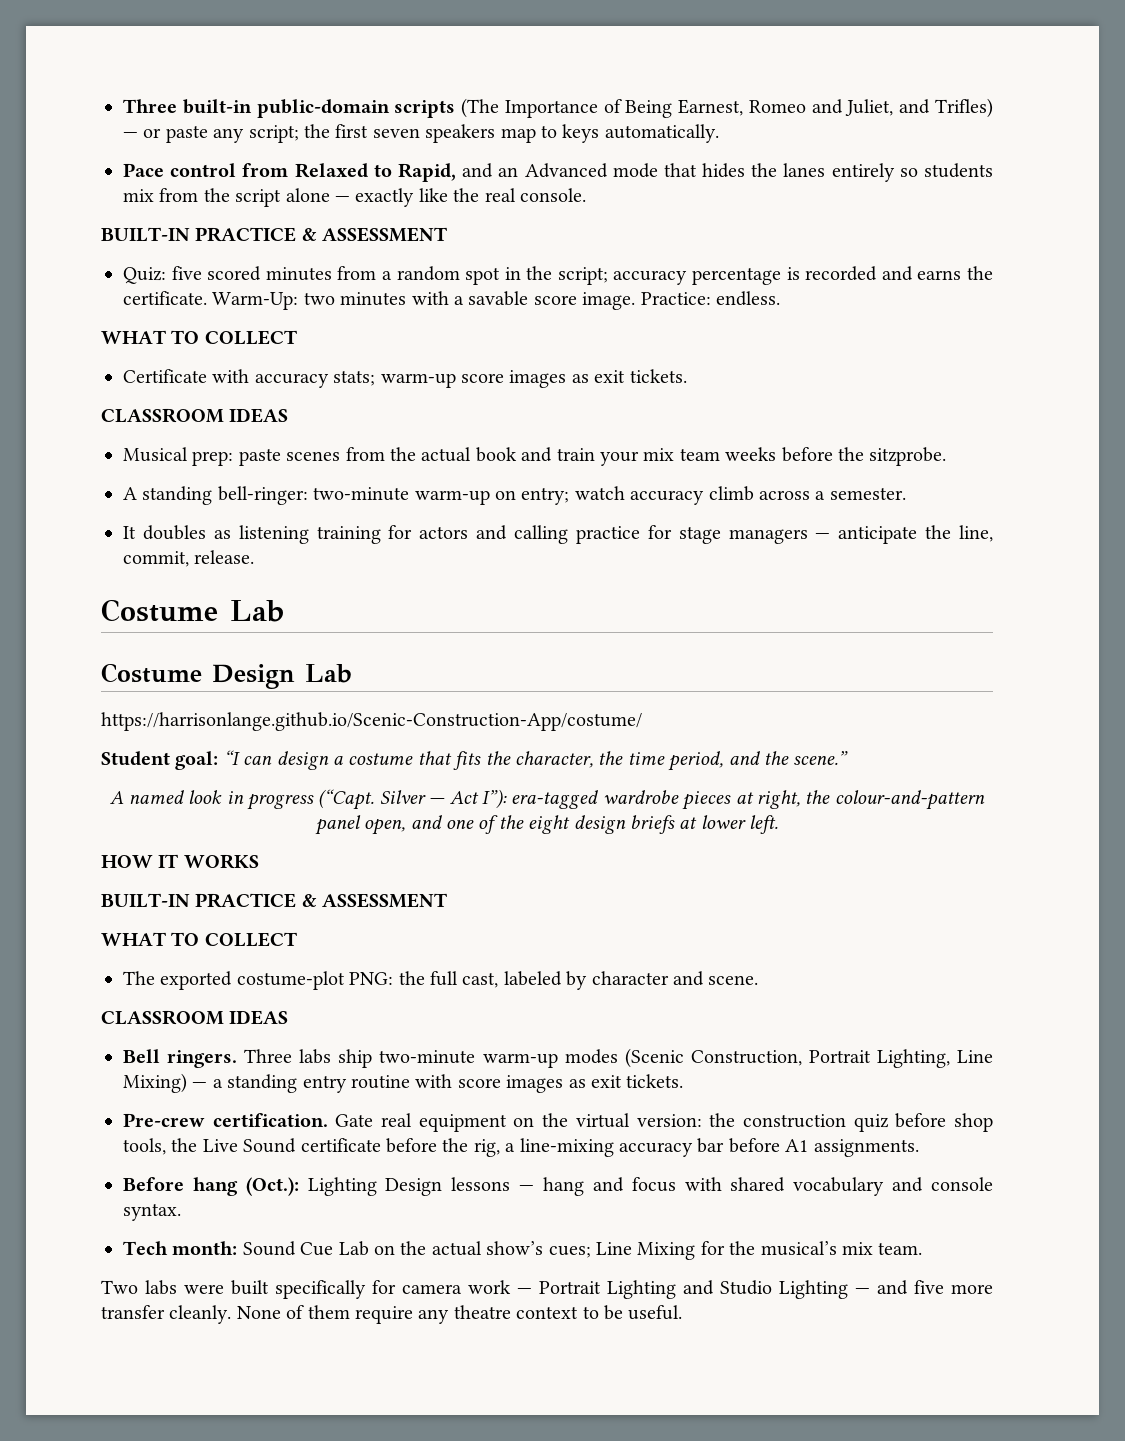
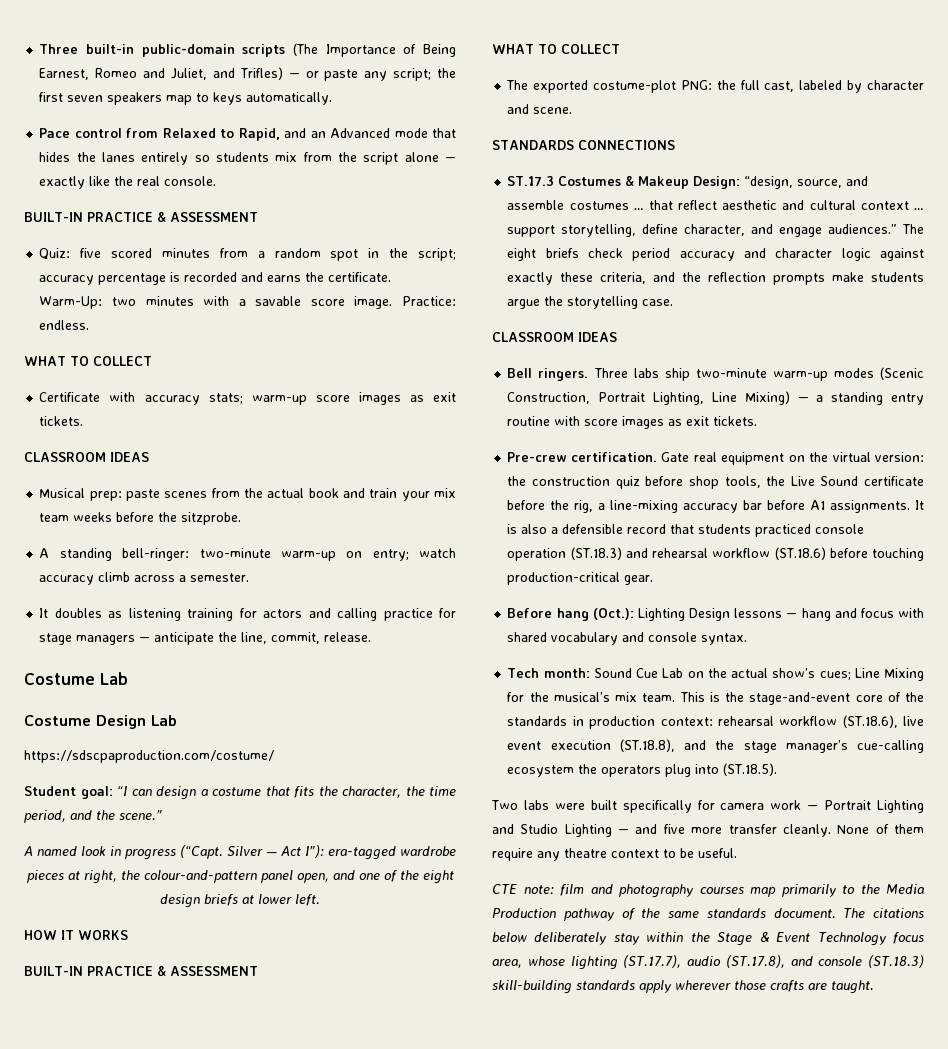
[101,712,642,731] https://harrisonlange.github.io/Scenic-Construction-App/costume/ -> [24,750,274,763] https://sdscpaproduction.com/costume/
(759, 980) none -> [492,140,675,150] [507,175,869,189] [507,200,925,210] [507,224,924,237] [507,248,924,261] [507,272,924,285] [507,296,674,309] // STANDARDS CONNECTIONS // ST.17.3 Costumes & Makeup Design: “design, source, and assemble costumes … that reflect aesthetic and cultural context … support storytelling, define character, and engage audiences.” The eight briefs check period accuracy and character logic against exactly these criteria, and the reflection prompts make students argue the storytelling case.
(919, 1148) none -> [915,500,924,510] [507,524,865,537] [507,547,924,561] [507,572,654,585] It is also a defensible record that students practiced console operation (ST.18.3) and rehearsal workflow (ST.18.6) before touching production-critical gear.
(923, 1248) none -> [679,692,925,705] [507,715,924,729] [507,739,924,753] [507,763,778,777] This is the stage-and-event core of the standards in production context: rehearsal workflow (ST.18.6), live event execution (ST.18.8), and the stage manager’s cue-calling ecosystem the operators plug into (ST.18.5).
(683, 1312) none -> [492,884,924,898] [492,908,924,921] [492,932,924,946] [492,955,924,970] [492,980,874,994] // CTE note: film and photography courses map primarily to the Media Production pathway of the same standards document. The citations below deliberately stay within the Stage & Event Technology focus area, whose lighting (ST.17.7), audio (ST.17.8), and console (ST.18.3) skill-building standards apply wherever those crafts are taught.

